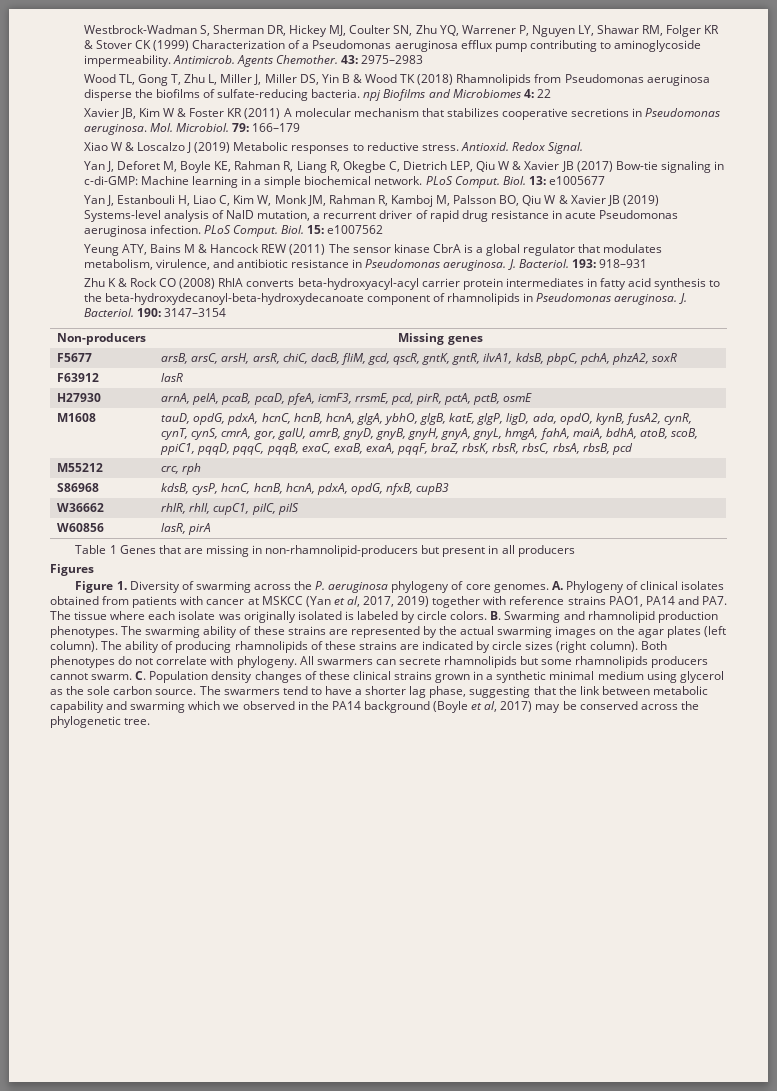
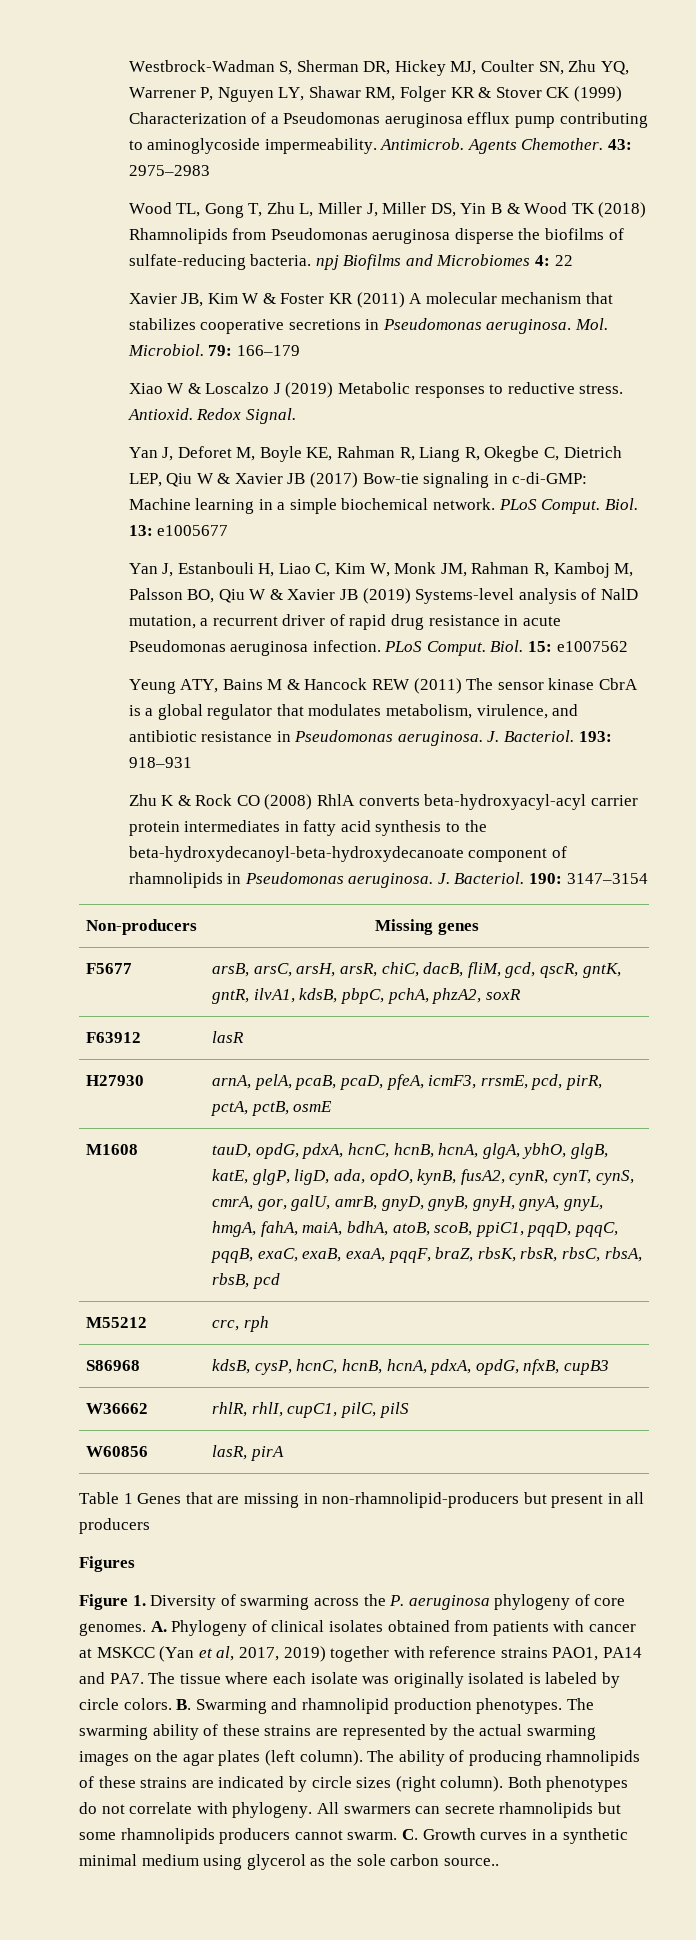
[149,671,471,683] Population density changes of these clinical strains grown -> [422,1828,528,1840] Growth curves
[155,686,708,698] [50,701,699,713] [50,716,151,728] source. The swarmers tend to have a shorter lag phase, suggesting that the link between metabolic capability and swarming which we observed in the PA14 background (Boyle et al, 2017) may be conserved across the phylogenetic tree. -> [443,1858,499,1866] source..

